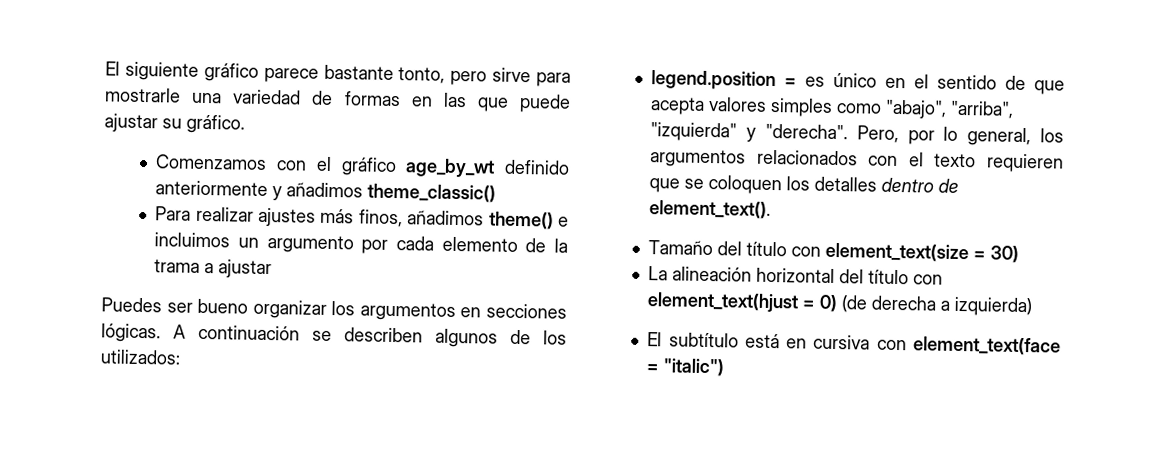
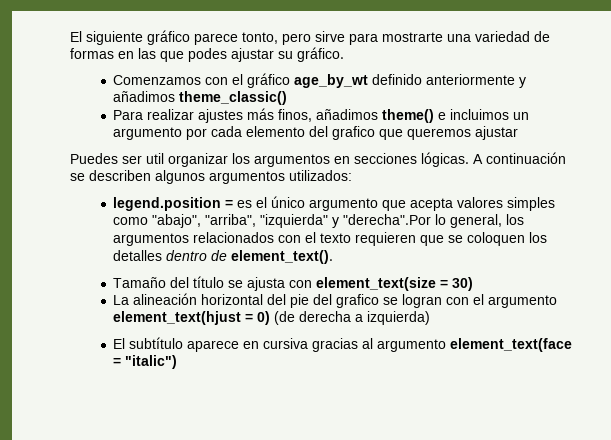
[323,64,394,80] bastante -> (238, 39) none
[104,87,181,103] mostrarle -> [382,32,443,42] mostrarte
[519,93,571,113] puede -> [188,48,227,62] podes
[525,238,568,253] [154,259,215,274] de la trama a -> [309,126,472,140] del grafico que queremos
[197,298,249,314] bueno -> [146,153,164,164] util
[510,329,567,345] de los -> [209,171,285,184] argumentos
[833,72,1027,91] único en el sentido de -> [256,196,379,211] el único argumento
[764,123,935,145] "derecha". Pero, por -> [343,214,432,225] "derecha".Por
(788, 249) none -> [228,277,286,291] se ajusta
[868,269,944,285] título con -> [290,294,558,308] pie del grafico se logran con el argumento
[744,333,780,349] está -> [187,340,240,352] aparece
[876,339,907,351] con -> [312,338,447,352] gracias al argumento

